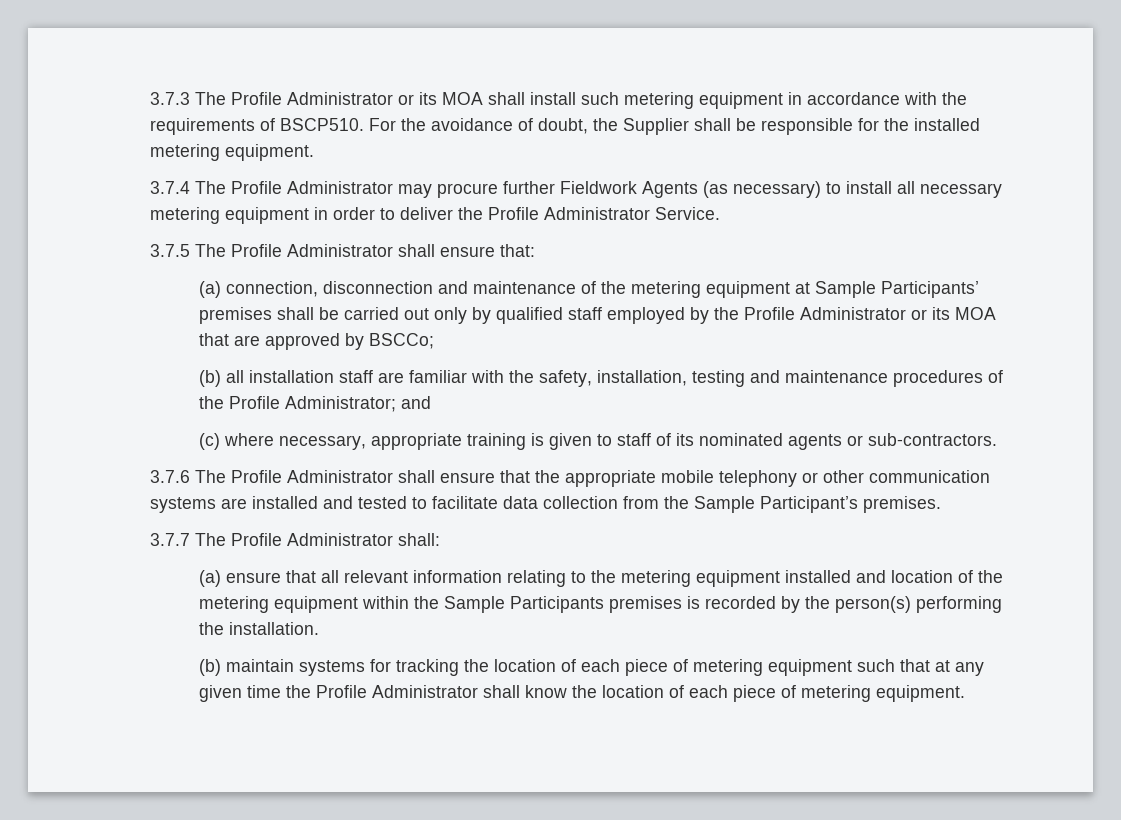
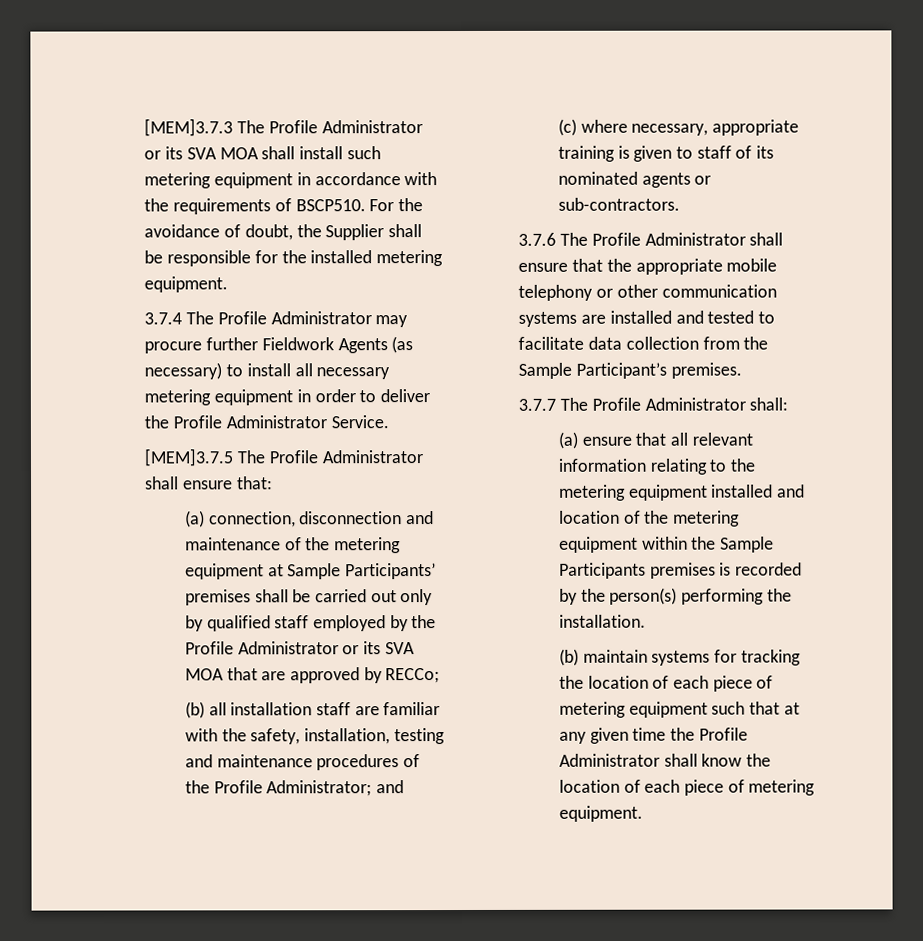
[150,92,191,105] 3.7.3 -> [144,118,234,137] [MEM]3.7.3
(438, 98) none -> [186,147,217,160] SVA
[150,244,191,257] 3.7.5 -> [144,448,234,467] [MEM]3.7.5
(950, 313) none -> [384,642,415,655] SVA
[368,333,434,349] BSCCo; -> [385,668,441,684] RECCo;

